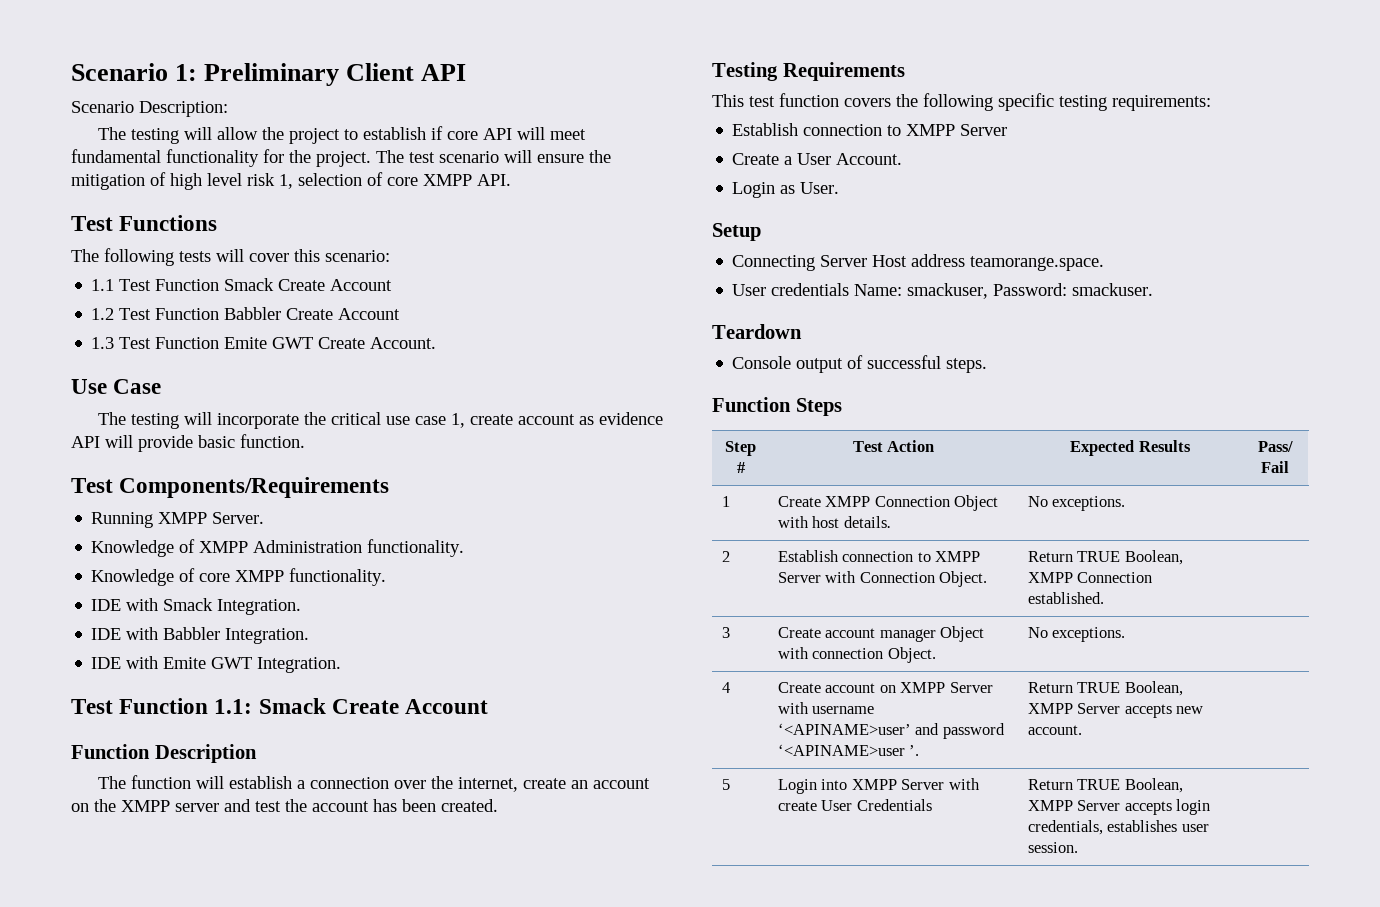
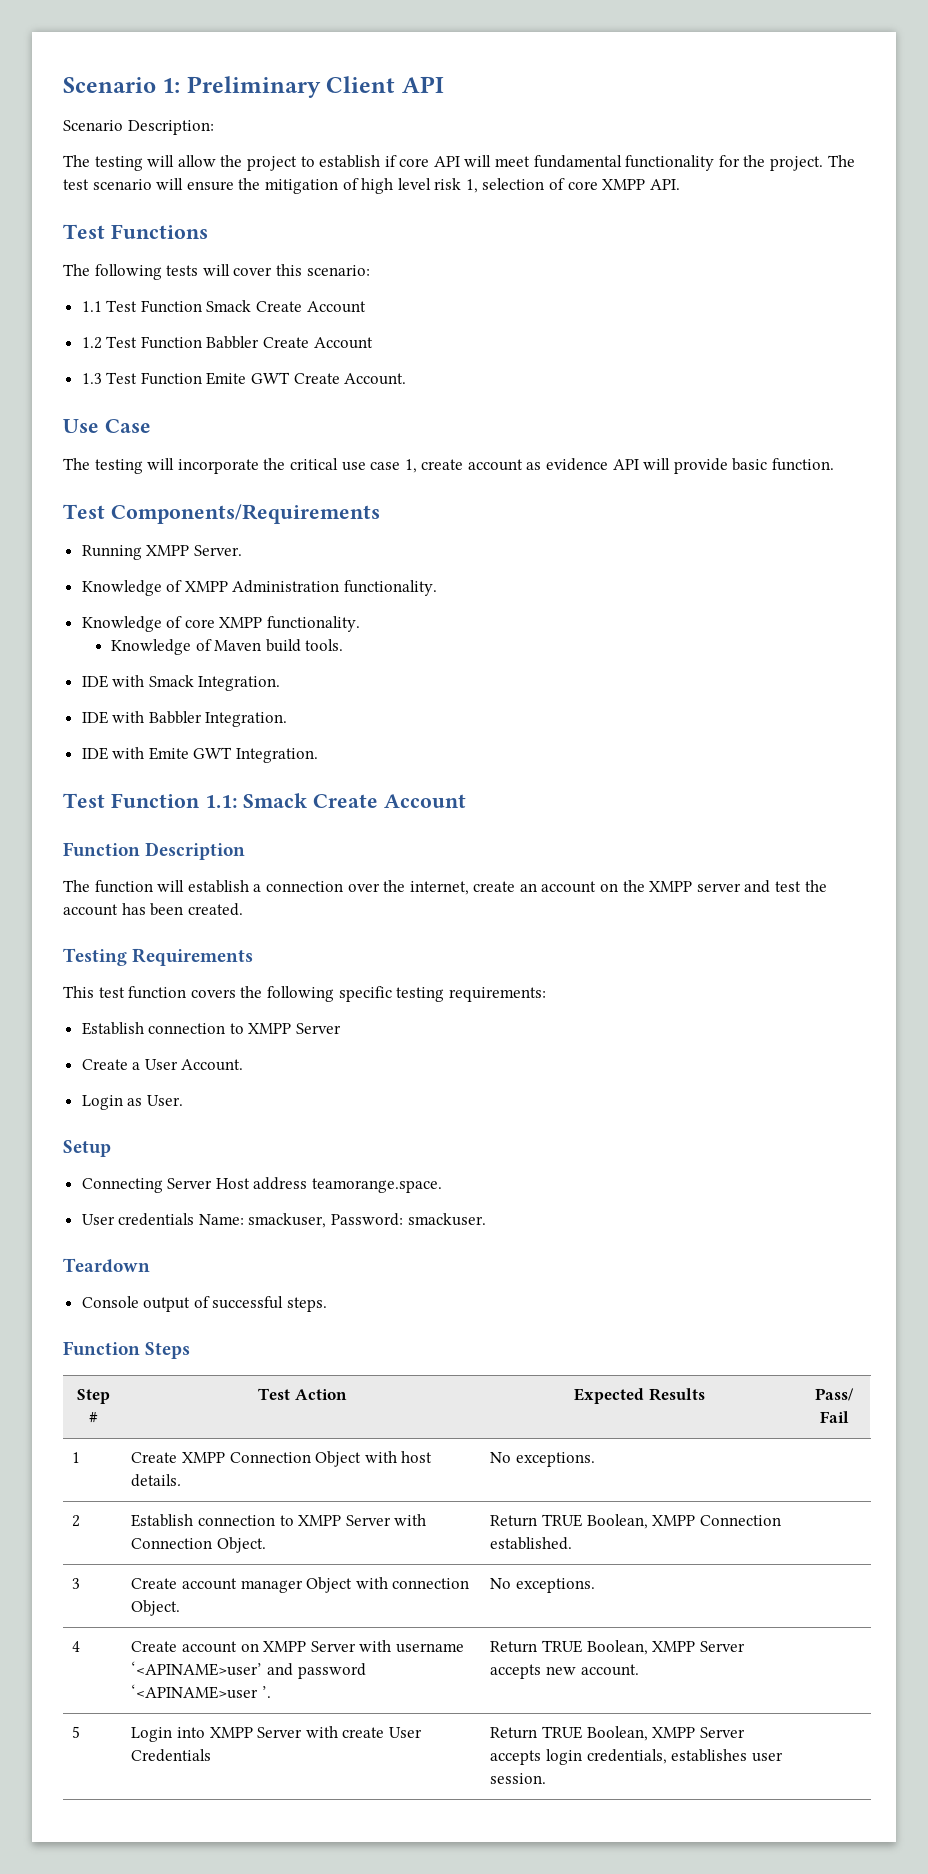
(387, 577) none -> [110,639,344,655] // Knowledge of Maven build tools.

